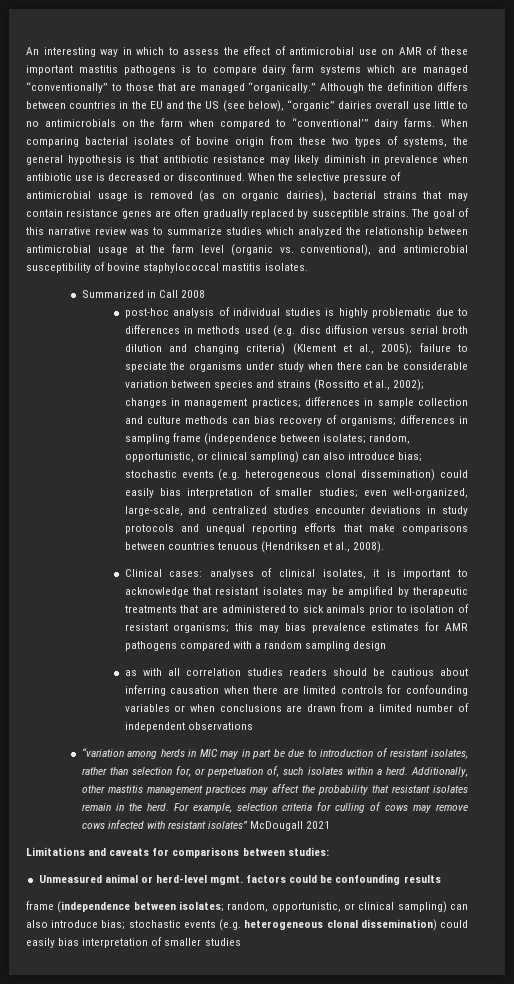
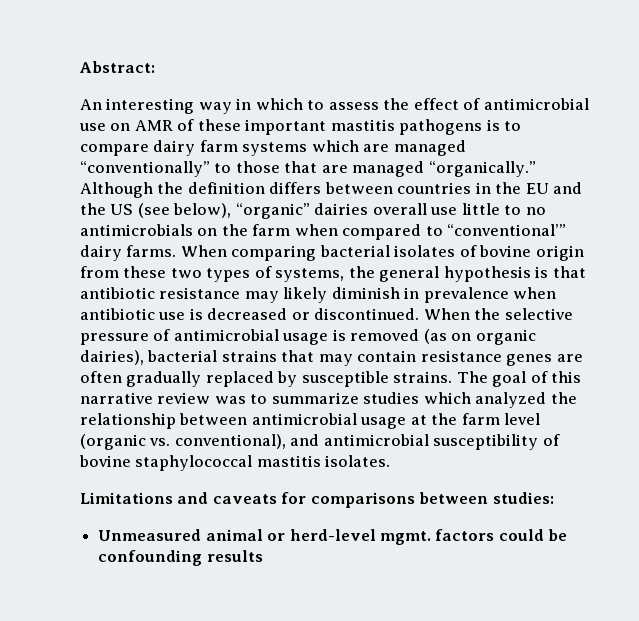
(26, 51) none -> [80,61,155,73] Abstract: //
[81,290,205,298] [124,307,468,318] [124,325,469,337] [124,343,468,355] [124,362,469,372] [124,379,425,391] [124,397,468,408] [124,415,468,426] [124,433,411,445] [124,451,423,463] [124,469,468,481] [124,487,469,498] [124,506,468,516] [124,523,469,534] [124,541,385,553] [124,568,468,579] [124,586,468,597] [124,604,469,615] [124,622,468,633] [124,641,387,651] [124,668,468,676] [124,685,468,696] [124,703,469,712] [124,722,253,732] [81,748,468,759] [81,766,469,777] [81,784,468,795] [81,802,468,813] [81,820,331,831] // Summarized in Call 2008 // post-hoc analysis of individual studies is highly problematic due to differences in methods used (e.g. disc diffusion versus serial broth dilution and changing criteria) (Klement et al., 2005); failure to speciate the organisms under study when there can be considerable variation between species and strains (Rossitto et al., 2002); changes in management practices; differences in sample collection and culture methods can bias recovery of organisms; differences in sampling frame (independence between isolates; random, opportunistic, or clinical sampling) can also introduce bias; stochastic events (e.g. heterogeneous clonal dissemination) could easily bias interpretation of smaller studies; even well-organized, large-scale, and centralized studies encounter deviations in study protocols and unequal reporting efforts that make comparisons between countries tenuous (Hendriksen et al., 2008). // Clinical cases: analyses of clinical isolates, it is important to acknowledge that resistant isolates may be amplified by therapeutic treatments that are administered to sick animals prior to isolation of resistant organisms; this may bias prevalence estimates for AMR pathogens compared with a random sampling design // as with all correlation studies readers should be cautious about inferring causation when there are limited controls for confounding variables or when conclusions are drawn from a limited number of independent observations // “variation among herds in MIC may in part be due to introduction of resistant isolates, rather than selection for, or perpetuation of, such isolates within a herd. Additionally, other mastitis management practices may affect the probability that resistant isolates remain in the herd. For example, selection criteria for culling of cows may remove cows infected with resistant isolates” McDougall 2021 -> (391, 461) none
[26,901,468,913] [26,919,468,931] [26,937,241,948] // frame (independence between isolates; random, opportunistic, or clinical sampling) can also introduce bias; stochastic events (e.g. heterogeneous clonal dissemination) could easily bias interpretation of smaller studies -> (263, 556) none

